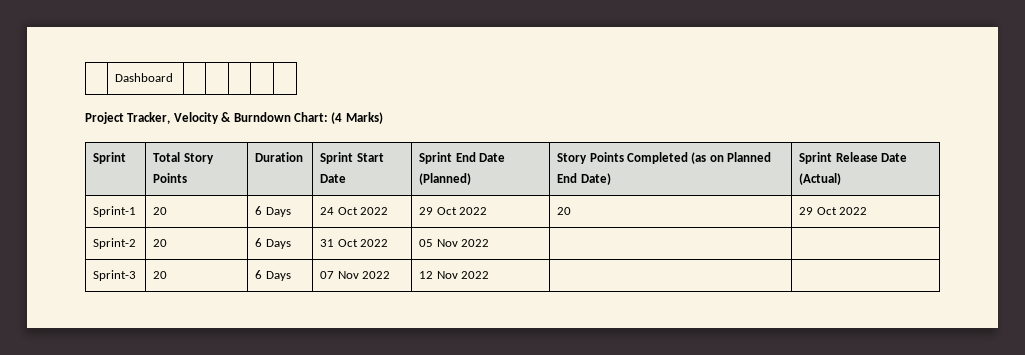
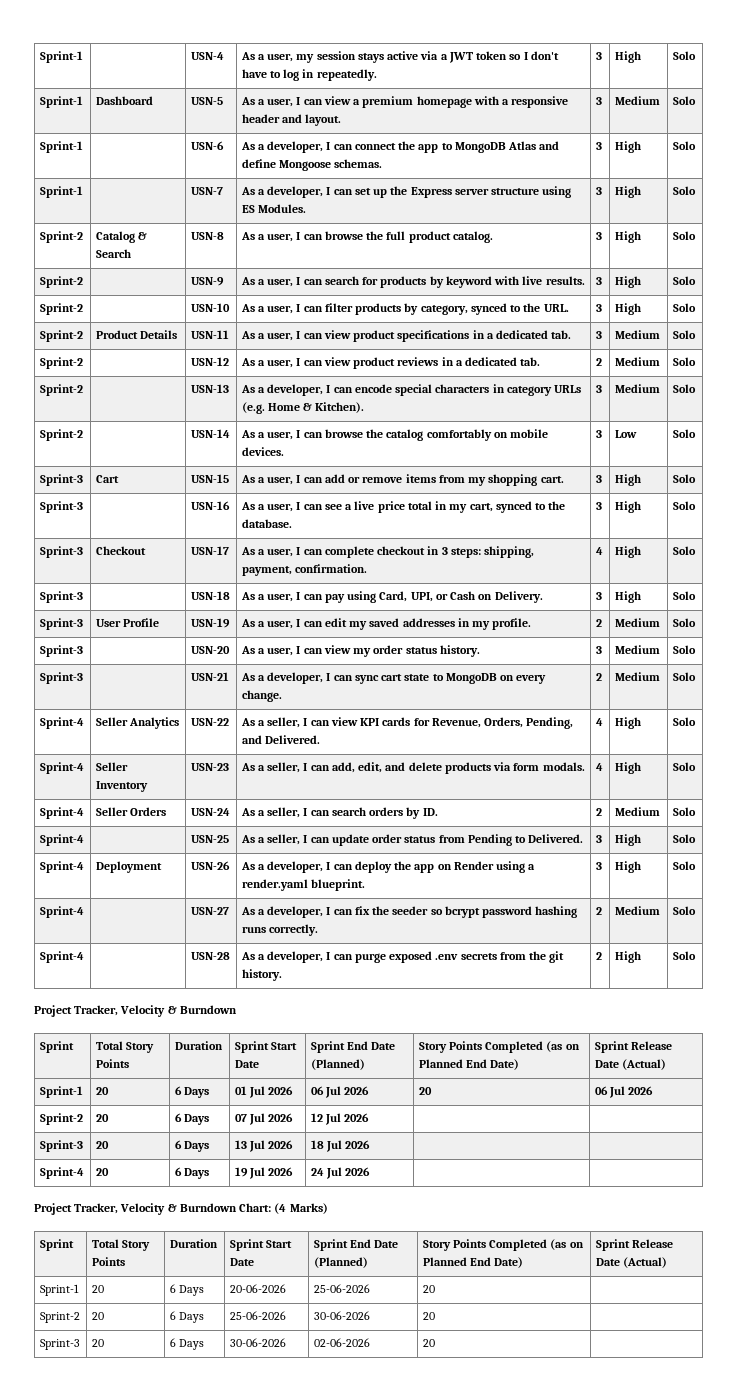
[115,73,174,82] | Dashboard | | | -> [39,51,83,63] [190,52,224,60] [240,51,559,63] [241,69,377,81] [595,52,602,60] [614,51,641,63] [672,51,696,60] [39,96,83,108] [95,96,153,105] [190,97,223,105] [240,96,569,108] [241,114,342,126] [595,97,602,105] [614,96,660,105] [672,96,696,105] [39,141,83,153] [190,141,224,150] [240,141,560,153] [241,159,383,171] [595,142,602,150] [614,141,641,153] [672,141,696,150] [39,186,83,198] [190,187,223,195] [240,186,572,198] [241,204,307,213] [595,187,602,195] [614,186,641,198] [672,186,696,195] [39,231,83,243] [95,231,148,243] [95,249,131,258] [190,232,224,240] [240,231,493,243] [595,232,602,240] [614,231,641,243] [672,231,696,240] [39,276,83,288] [190,277,224,286] [240,276,585,288] [595,277,602,285] [614,276,641,288] [672,276,696,285] [39,303,83,315] [190,303,230,312] [240,303,569,315] [595,304,602,312] [614,303,641,315] [672,303,696,312] [39,330,83,342] [95,330,178,339] [190,330,229,339] [240,330,572,342] [595,331,602,339] [614,330,660,339] [672,330,696,339] [39,357,83,369] [190,357,229,366] [240,357,541,369] [595,358,602,366] [614,357,660,366] [672,357,696,366] [39,384,83,396] [190,384,229,393] [240,384,582,396] [241,402,365,414] [595,385,602,393] [614,384,660,393] [672,384,696,393] [39,429,83,441] [190,429,230,438] [240,429,549,441] [241,447,284,456] [595,430,602,438] [614,430,637,438] [672,429,696,438] [39,474,83,486] [95,475,119,483] [190,474,229,483] [240,474,564,486] [595,475,602,483] [614,474,641,486] [672,474,696,483] [39,501,83,513] [190,501,230,510] [240,501,566,513] [241,519,292,528] [595,502,602,510] [614,501,641,513] [672,501,696,510] [39,546,83,558] [95,546,146,555] [190,546,229,555] [240,546,535,558] [241,564,368,576] [595,547,603,555] [614,546,641,558] [672,546,696,555] [39,591,83,603] [190,591,230,600] [240,591,543,603] [595,592,602,600] [614,591,641,603] [672,591,696,600] [39,618,83,630] [95,618,160,627] [190,618,230,628] [240,618,532,630] [595,619,602,627] [614,618,660,627] [672,618,696,627] [39,645,83,657] [190,646,230,654] [240,645,480,657] [595,646,602,654] [614,645,660,654] [672,645,696,654] [39,672,83,684] [190,672,229,681] [240,672,547,684] [241,690,282,702] [595,673,602,681] [614,672,660,681] [672,672,696,681] [39,717,84,729] [95,717,180,729] [190,718,229,726] [240,717,574,729] [241,735,321,744] [595,718,603,726] [614,717,641,729] [672,717,696,726] [39,762,84,774] [95,762,128,771] [95,781,148,792] [190,763,229,771] [240,762,585,774] [595,763,603,771] [614,762,641,774] [672,762,696,771] [39,807,84,819] [95,807,167,816] [190,808,230,816] [240,807,438,819] [595,808,602,816] [614,807,660,816] [672,807,696,816] [39,834,84,846] [190,835,229,843] [240,834,584,846] [595,835,602,843] [614,834,641,846] [672,834,696,843] [39,861,84,873] [95,861,162,873] [190,861,230,870] [240,861,536,873] [241,879,366,891] [595,862,602,870] [614,861,641,873] [672,861,696,870] [39,906,84,918] [190,907,229,915] [240,906,578,918] [241,924,319,936] [595,907,602,915] [614,906,660,915] [672,906,696,915] [39,951,84,963] [190,952,230,960] [240,951,565,963] [241,969,282,981] [595,952,602,960] [614,951,641,963] [672,951,696,960] [34,1005,237,1017] [39,1041,74,1053] [95,1041,155,1053] [95,1059,129,1068] [174,1041,223,1050] [234,1041,298,1053] [234,1060,259,1068] [310,1041,396,1053] [310,1059,365,1070] [418,1041,580,1053] [418,1059,520,1070] [594,1041,673,1053] [594,1059,667,1070] [39,1086,83,1098] [95,1087,109,1095] [174,1086,210,1098] [234,1086,294,1098] [310,1086,370,1098] [418,1087,432,1095] [594,1086,654,1098] [39,1113,83,1125] [95,1114,109,1122] [174,1113,210,1125] [234,1113,294,1125] [310,1113,370,1125] [39,1140,83,1152] [95,1141,109,1149] [174,1140,210,1152] [234,1140,294,1152] [310,1140,371,1152] [39,1167,84,1179] [95,1168,109,1176] [174,1167,210,1179] [234,1167,294,1179] [310,1167,371,1179] Sprint-1 | | USN-4 | As a user, my session stays active via a JWT token so I don't have to log in repeatedly. | 3 | High | Solo // Sprint-1 | Dashboard | USN-5 | As a user, I can view a premium homepage with a responsive header and layout. | 3 | Medium | Solo // Sprint-1 | | USN-6 | As a developer, I can connect the app to MongoDB Atlas and define Mongoose schemas. | 3 | High | Solo // Sprint-1 | | USN-7 | As a developer, I can set up the Express server structure using ES Modules. | 3 | High | Solo // Sprint-2 | Catalog & Search | USN-8 | As a user, I can browse the full product catalog. | 3 | High | Solo // Sprint-2 | | USN-9 | As a user, I can search for products by keyword with live results. | 3 | High | Solo // Sprint-2 | | USN-10 | As a user, I can filter products by category, synced to the URL. | 3 | High | Solo // Sprint-2 | Product Details | USN-11 | As a user, I can view product specifications in a dedicated tab. | 3 | Medium | Solo // Sprint-2 | | USN-12 | As a user, I can view product reviews in a dedicated tab. | 2 | Medium | Solo // Sprint-2 | | USN-13 | As a developer, I can encode special characters in category URLs (e.g. Home & Kitchen). | 3 | Medium | Solo // Sprint-2 | | USN-14 | As a user, I can browse the catalog comfortably on mobile devices. | 3 | Low | Solo // Sprint-3 | Cart | USN-15 | As a user, I can add or remove items from my shopping cart. | 3 | High | Solo // Sprint-3 | | USN-16 | As a user, I can see a live price total in my cart, synced to the database. | 3 | High | Solo // Sprint-3 | Checkout | USN-17 | As a user, I can complete checkout in 3 steps: shipping, payment, confirmation. | 4 | High | Solo // Sprint-3 | | USN-18 | As a user, I can pay using Card, UPI, or Cash on Delivery. | 3 | High | Solo // Sprint-3 | User Profile | USN-19 | As a user, I can edit my saved addresses in my profile. | 2 | Medium | Solo // Sprint-3 | | USN-20 | As a user, I can view my order status history. | 3 | Medium | Solo // Sprint-3 | | USN-21 | As a developer, I can sync cart state to MongoDB on every change. | 2 | Medium | Solo // Sprint-4 | Seller Analytics | USN-22 | As a seller, I can view KPI cards for Revenue, Orders, Pending, and Delivered. | 4 | High | Solo // Sprint-4 | Seller Inventory | USN-23 | As a seller, I can add, edit, and delete products via form modals. | 4 | High | Solo // Sprint-4 | Seller Orders | USN-24 | As a seller, I can search orders by ID. | 2 | Medium | Solo // Sprint-4 | | USN-25 | As a seller, I can update order status from Pending to Delivered. | 3 | High | Solo // Sprint-4 | Deployment | USN-26 | As a developer, I can deploy the app on Render using a render.yaml blueprint. | 3 | High | Solo // Sprint-4 | | USN-27 | As a developer, I can fix the seeder so bcrypt password hashing runs correctly. | 2 | Medium | Solo // Sprint-4 | | USN-28 | As a developer, I can purge exposed .env secrets from the git history. | 2 | High | Solo // Project Tracker, Velocity & Burndown // Sprint | Total Story Points | Duration | Sprint Start Date | Sprint End Date (Planned) | Story Points Completed (as on Planned End Date) | Sprint Release Date (Actual) // Sprint-1 | 20 | 6 Days | 01 Jul 2026 | 06 Jul 2026 | 20 | 06 Jul 2026 // Sprint-2 | 20 | 6 Days | 07 Jul 2026 | 12 Jul 2026 | | // Sprint-3 | 20 | 6 Days | 13 Jul 2026 | 18 Jul 2026 | | // Sprint-4 | 20 | 6 Days | 19 Jul 2026 | 24 Jul 2026
[320,207,388,215] [419,207,487,215] [557,207,572,215] [799,207,867,215] [93,238,137,249] [153,239,168,247] [255,238,291,249] [320,239,388,247] [419,239,489,247] [93,270,137,281] [153,271,168,279] [255,270,291,281] [320,271,390,279] [419,271,489,279] 24 Oct 2022 | 29 Oct 2022 | 20 | 29 Oct 2022 // Sprint-2 | 20 | 6 Days | 31 Oct 2022 | 05 Nov 2022 | | // Sprint-3 | 20 | 6 Days | 07 Nov 2022 | 12 Nov 2022 | -> [229,1284,286,1293] [313,1284,370,1293] [422,1285,435,1293] [39,1312,80,1323] [91,1312,104,1320] [169,1311,205,1323] [229,1311,286,1320] [313,1311,370,1320] [422,1312,435,1320] [39,1339,80,1350] [91,1339,104,1347] [169,1338,205,1350] [229,1338,286,1347] [313,1338,370,1347] [422,1339,435,1347] 20-06-2026 | 25-06-2026 | 20 | // Sprint-2 | 20 | 6 Days | 25-06-2026 | 30-06-2026 | 20 | // Sprint-3 | 20 | 6 Days | 30-06-2026 | 02-06-2026 | 20

